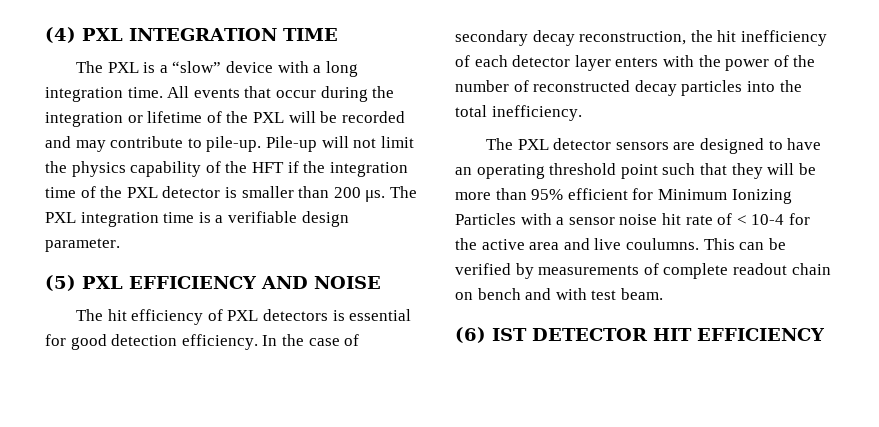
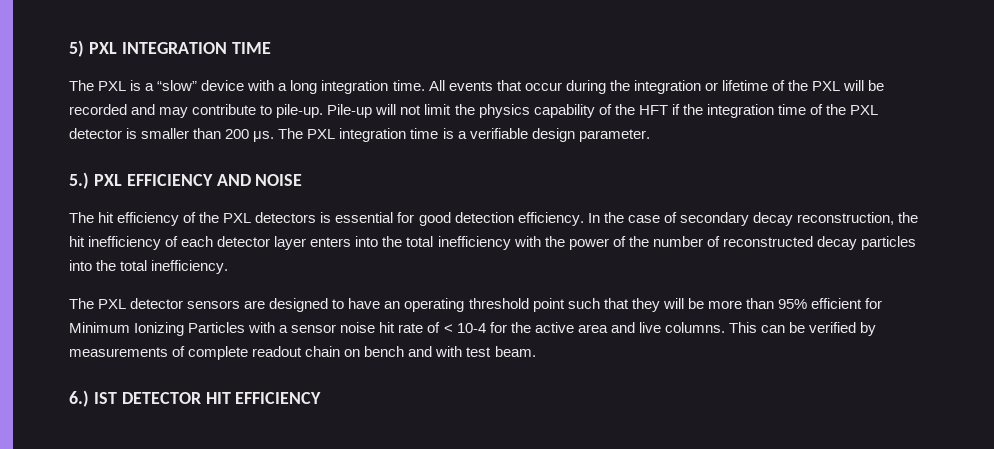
[45,27,76,43] (4) -> [69,40,84,57] 5)
[45,275,76,291] (5) -> [69,172,89,189] 5.)
(223, 315) none -> [199,212,220,223] the
(659, 62) none -> [355,236,511,250] into the total inefficiency
[625,238,699,250] coulumns. -> [664,322,725,333] columns.
[455,327,486,343] (6) -> [69,390,89,407] 6.)

